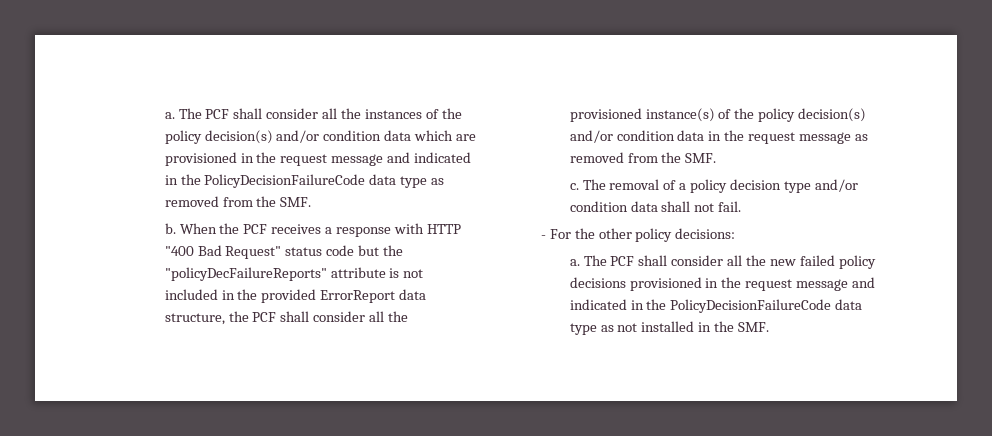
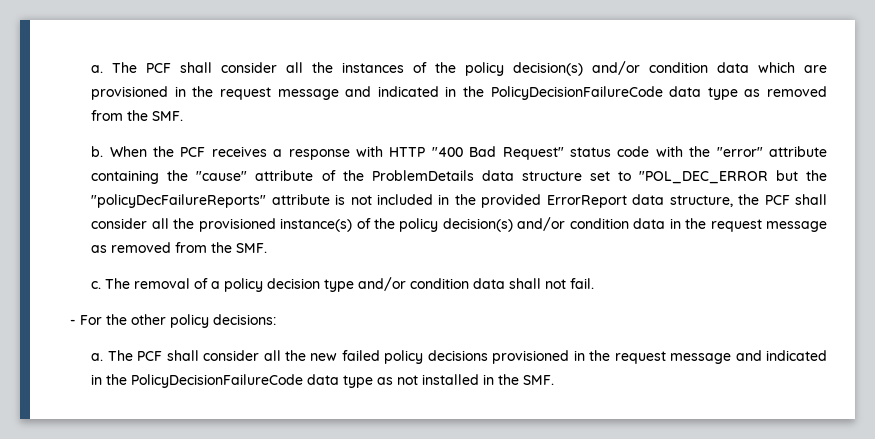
(355, 250) none -> [655,146,828,157] [91,170,768,184] with the "error" attribute containing the "cause" attribute of the ProblemDetails data structure set to "POL_DEC_ERROR

